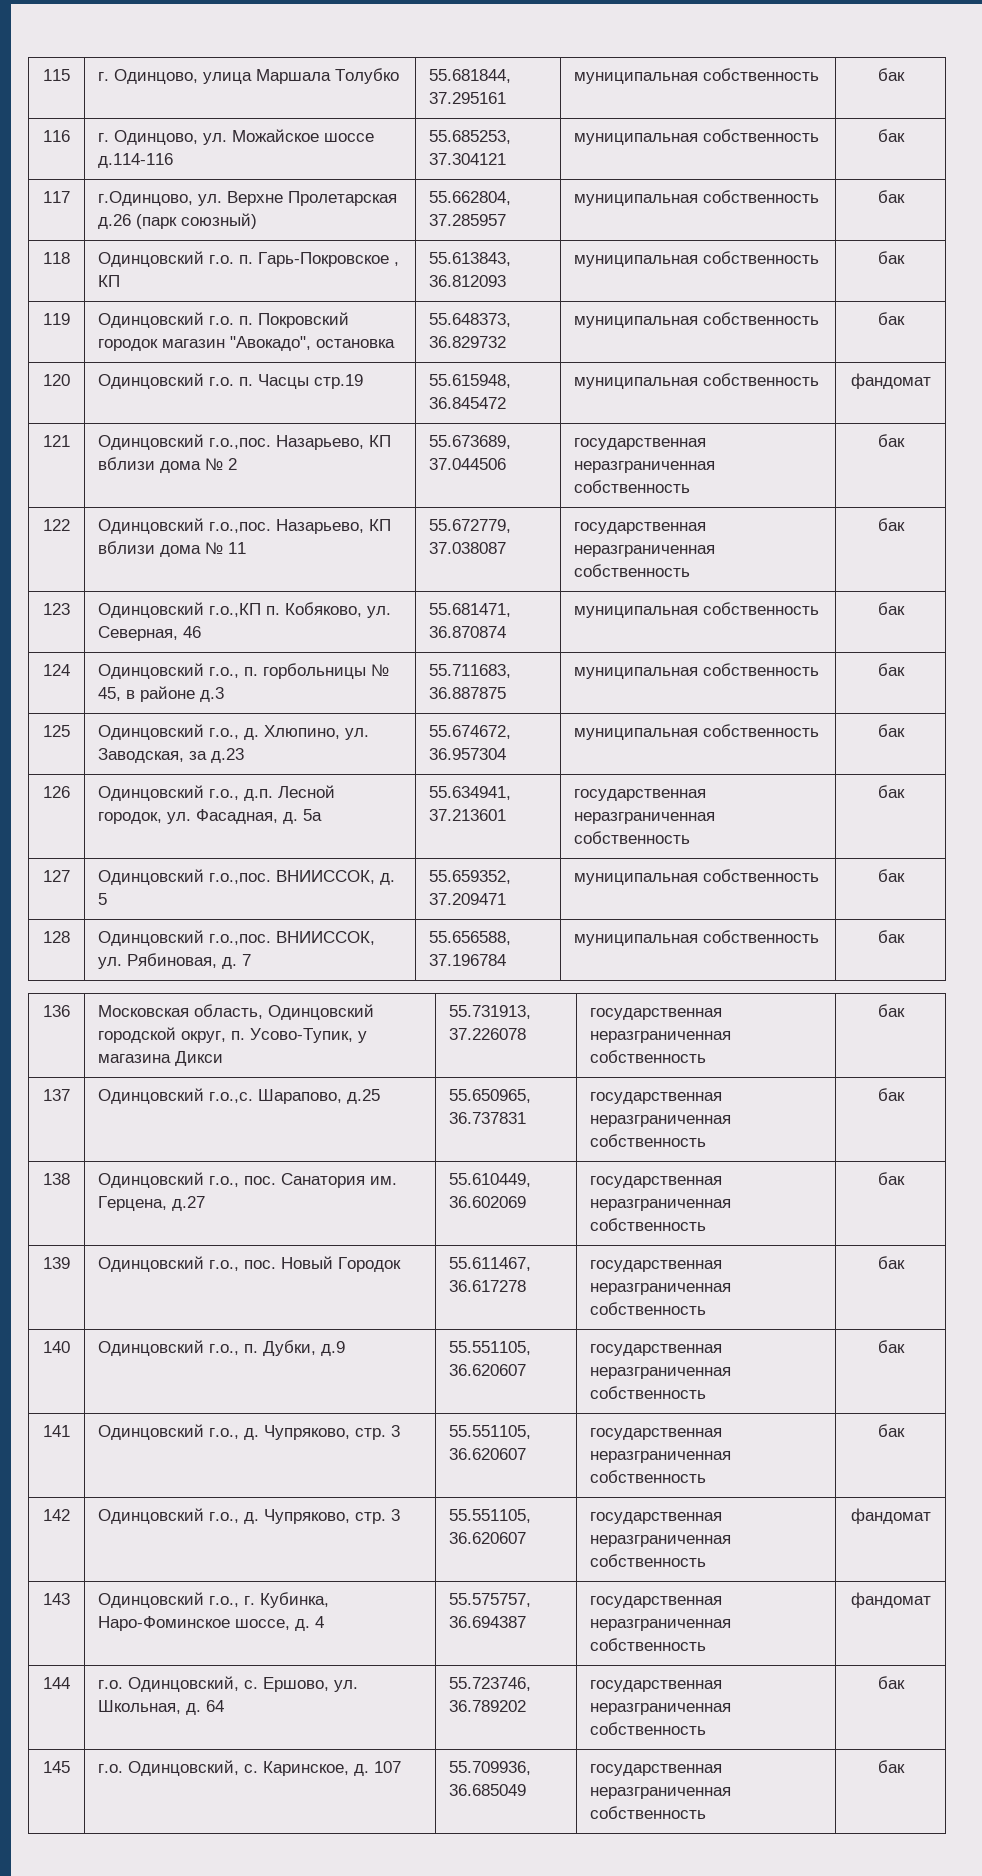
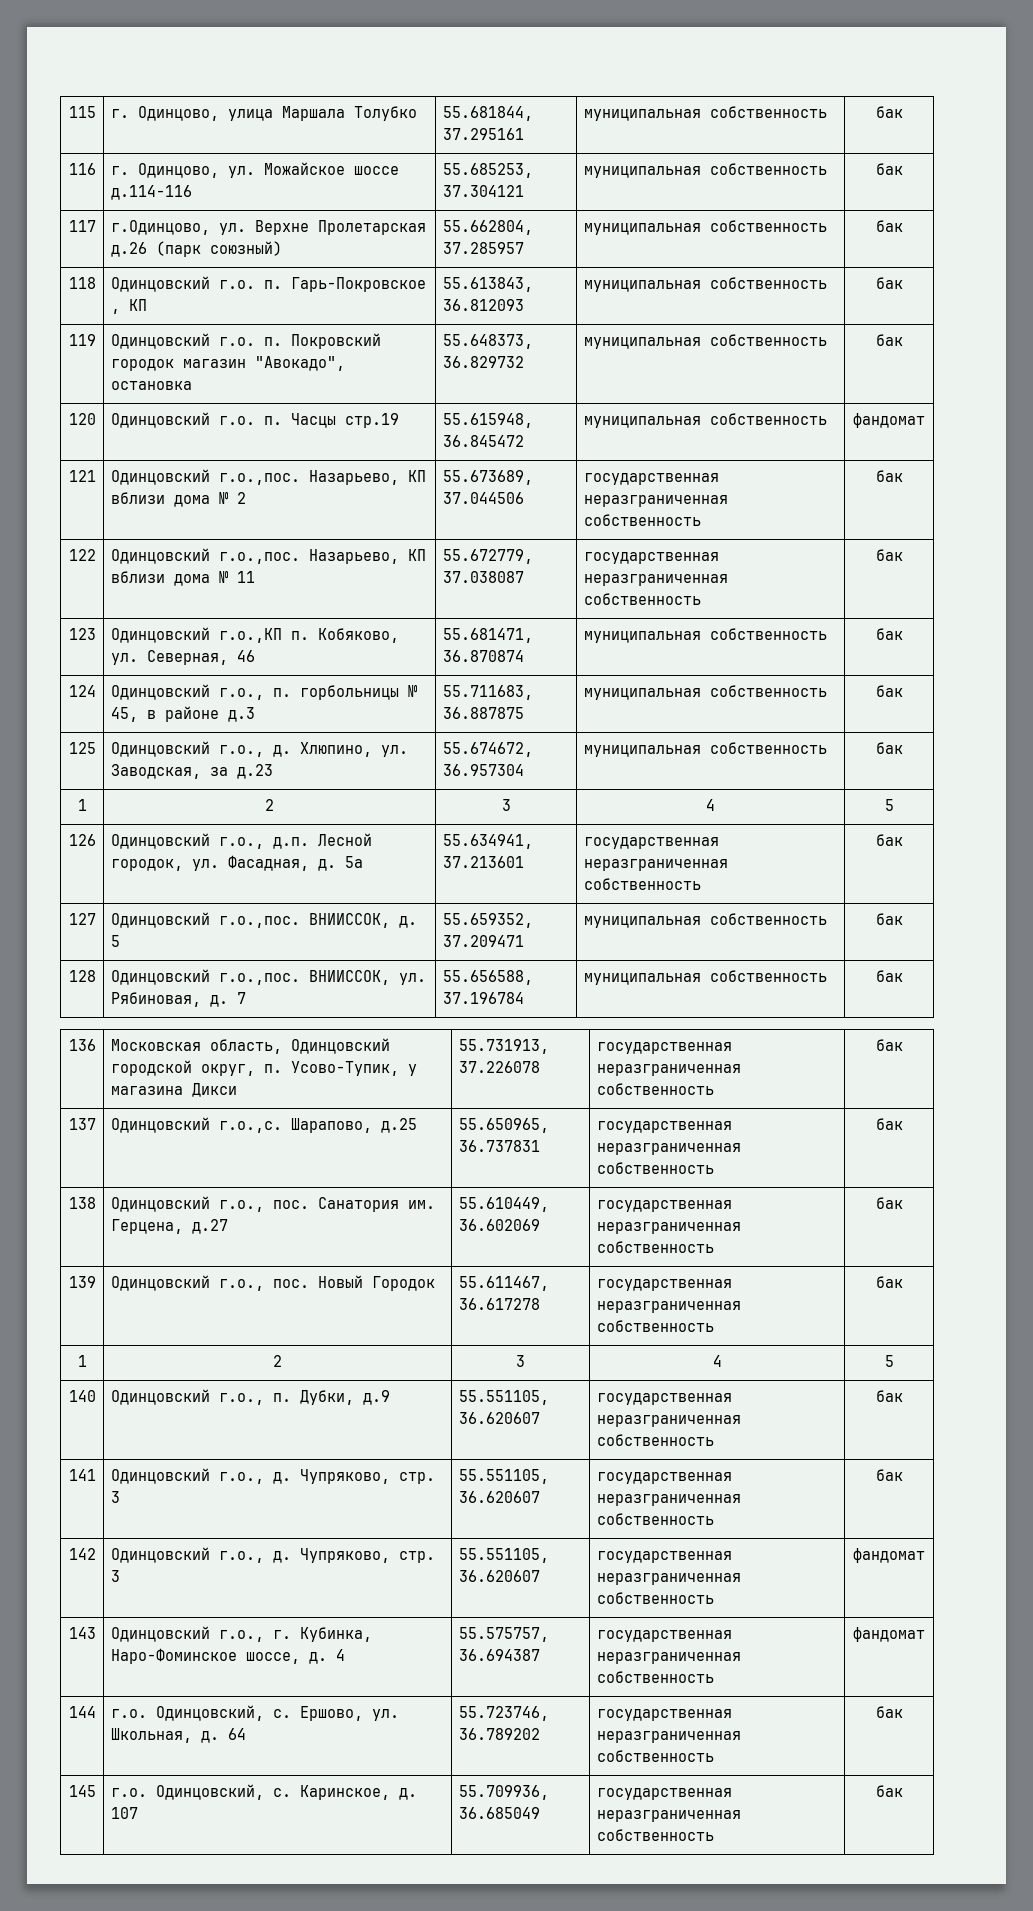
(905, 730) none -> [77,799,87,811] [265,799,274,811] [501,799,511,811] [706,799,715,811] [884,799,894,811] // 1 | 2 | 3 | 4 | 5
(905, 1262) none -> [77,1355,87,1367] [273,1355,282,1367] [516,1355,525,1367] [712,1355,722,1367] [884,1355,894,1367] // 1 | 2 | 3 | 4 | 5

